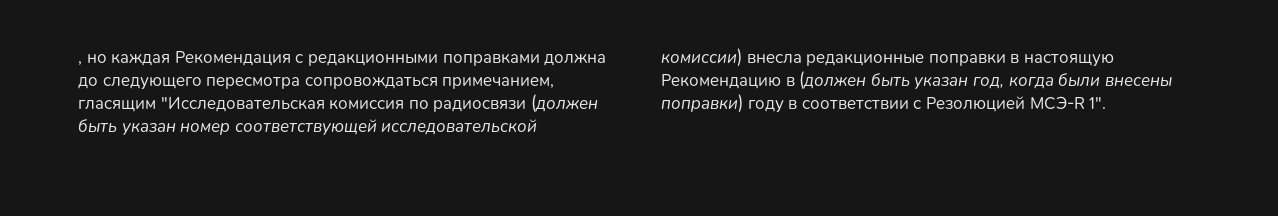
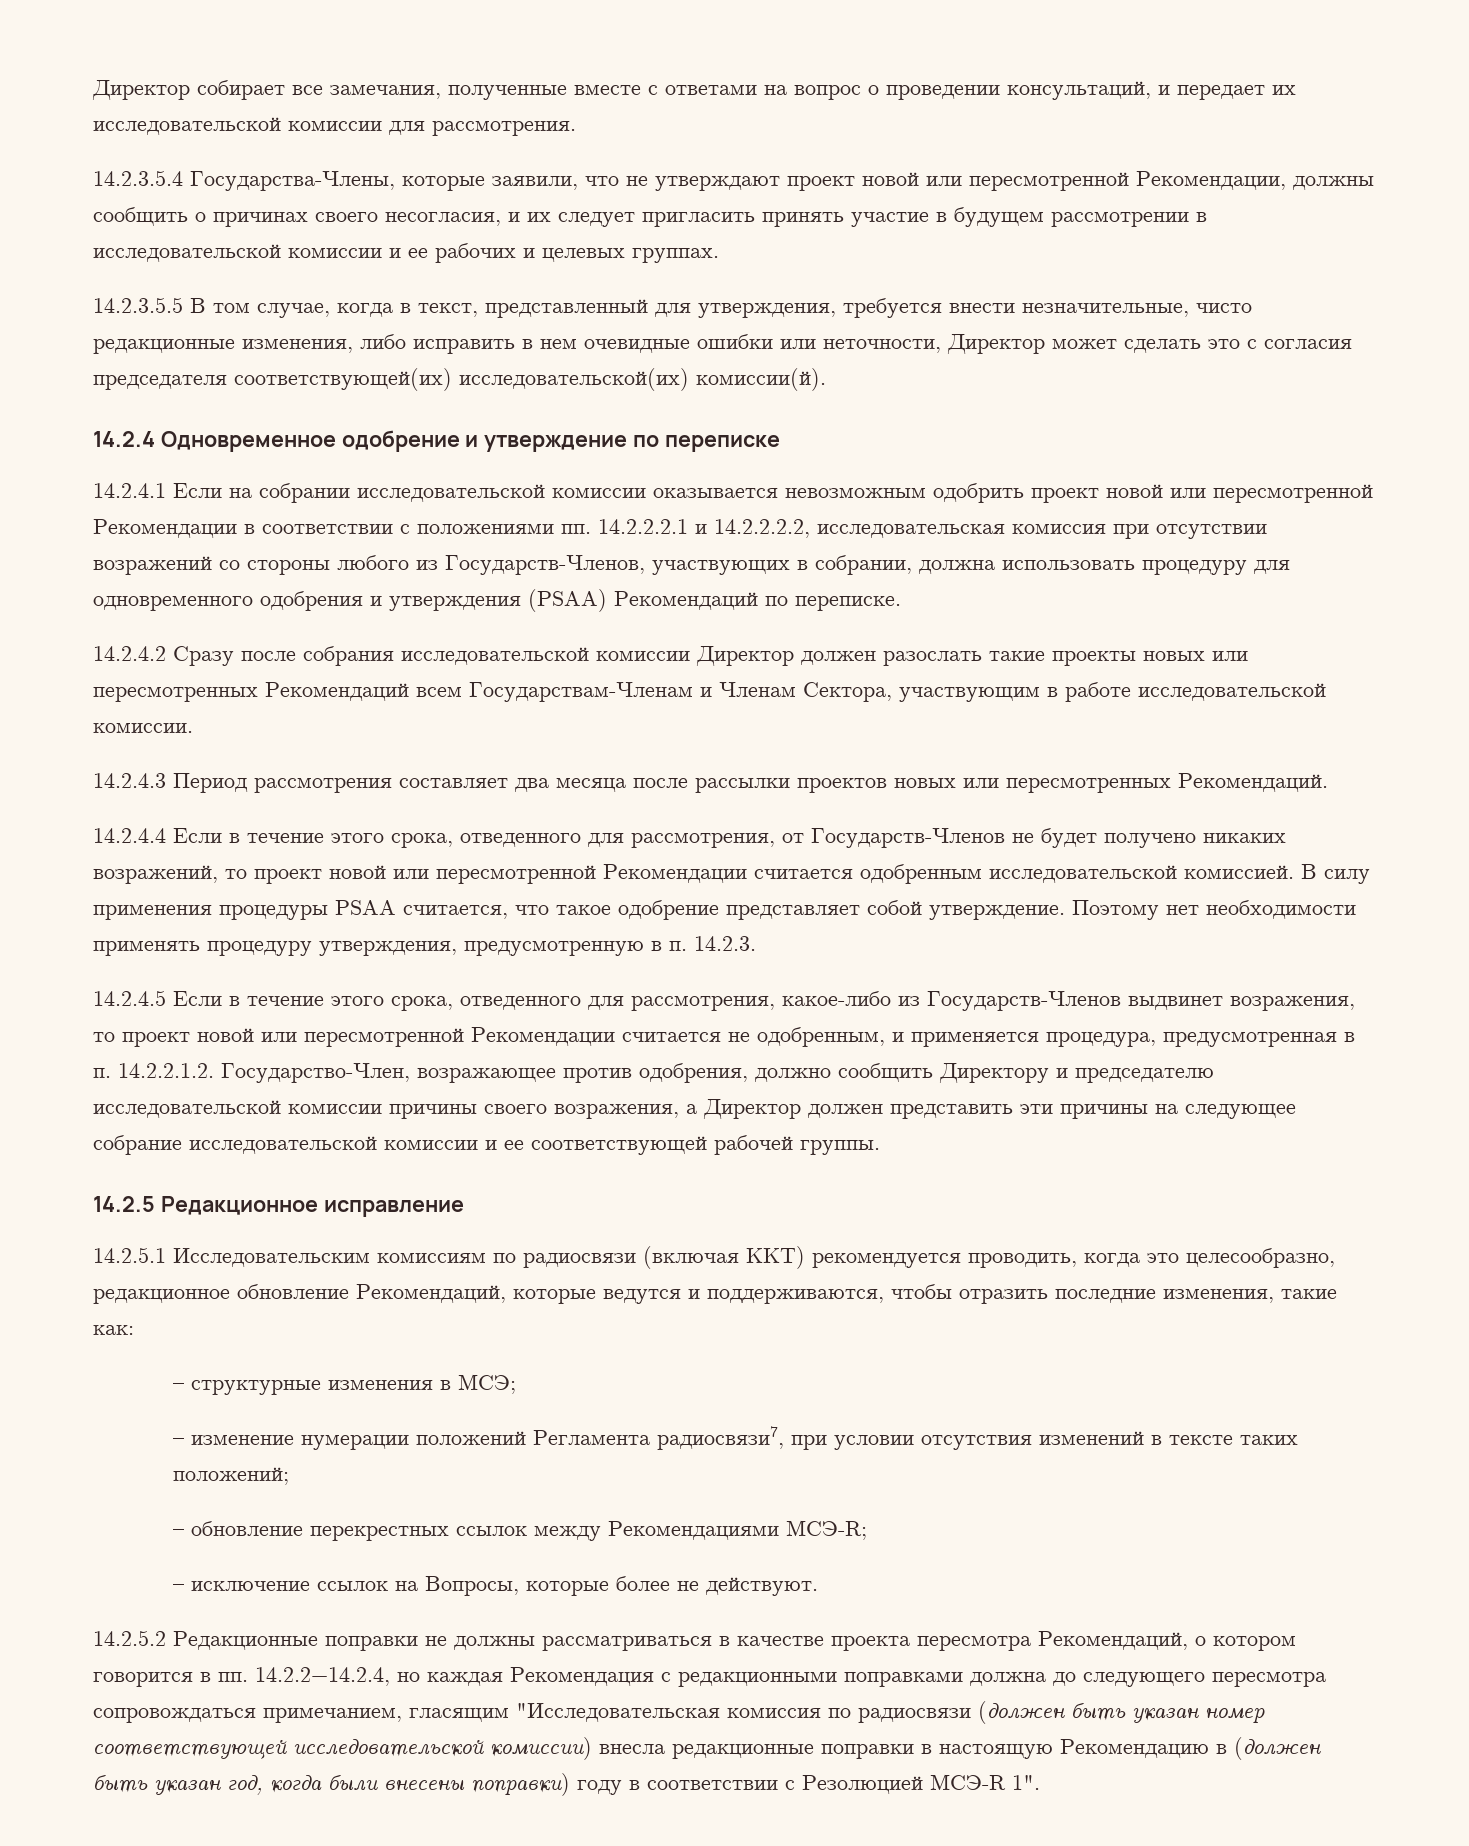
[78,61,82,66] , -> [92,80,1296,100] [93,117,576,136] [93,170,1374,191] [93,207,1207,227] [93,243,719,263] [93,297,1252,318] [93,334,1352,354] [93,368,826,391] [93,430,780,452] [93,483,1373,503] [93,519,1267,539] [93,555,1290,575] [93,589,901,612] [93,646,1248,666] [93,682,1326,702] [93,723,193,733] [93,773,1328,793] [93,828,1286,848] [93,864,1370,884] [93,900,1356,920] [93,936,756,956] [93,990,1355,1011] [93,1027,1355,1047] [93,1063,1214,1083] [93,1099,1296,1119] [93,1135,880,1155] [93,1196,464,1217] [93,1246,1335,1269] [93,1284,1337,1304] [93,1325,134,1335] [173,1374,517,1395] [173,1426,1299,1450] [173,1467,290,1485] [173,1520,868,1541] [173,1576,819,1596] [93,1630,1296,1651] [93,1667,390,1687] Директор собирает все замечания, полученные вместе с ответами на вопрос о проведении консультаций, и передает их исследовательской комиссии для рассмотрения. // 14.2.3.5.4 Государства-Члены, которые заявили, что не утверждают проект новой или пересмотренной Рекомендации, должны сообщить о причинах своего несогласия, и их следует пригласить принять участие в будущем рассмотрении в исследовательской комиссии и ее рабочих и целевых группах. // 14.2.3.5.5 В том случае, когда в текст, представленный для утверждения, требуется внести незначительные, чисто редакционные изменения, либо исправить в нем очевидные ошибки или неточности, Директор может сделать это с согласия председателя соответствующей(их) исследовательской(их) комиссии(й). // 14.2.4 Одновременное одобрение и утверждение по переписке // 14.2.4.1 Если на собрании исследовательской комиссии оказывается невозможным одобрить проект новой или пересмотренной Рекомендации в соответствии с положениями пп. 14.2.2.2.1 и 14.2.2.2.2, исследовательская комиссия при отсутствии возражений со стороны любого из Государств-Членов, участвующих в собрании, должна использовать процедуру для одновременного одобрения и утверждения (PSAA) Рекомендаций по переписке. // 14.2.4.2 Сразу после собрания исследовательской комиссии Директор должен разослать такие проекты новых или пересмотренных Рекомендаций всем Государствам-Членам и Членам Сектора, участвующим в работе исследовательской комиссии. // 14.2.4.3 Период рассмотрения составляет два месяца после рассылки проектов новых или пересмотренных Рекомендаций. // 14.2.4.4 Если в течение этого срока, отведенного для рассмотрения, от Государств-Членов не будет получено никаких возражений, то проект новой или пересмотренной Рекомендации считается одобренным исследовательской комиссией. В силу применения процедуры PSAA считается, что такое одобрение представляет собой утверждение. Поэтому нет необходимости применять процедуру утверждения, предусмотренную в п. 14.2.3. // 14.2.4.5 Если в течение этого срока, отведенного для рассмотрения, какое-либо из Государств-Членов выдвинет возражения, то проект новой или пересмотренной Рекомендации считается не одобренным, и применяется процедура, предусмотренная в п. 14.2.2.1.2. Государство-Член, возражающее против одобрения, должно сообщить Директору и председателю исследовательской комиссии причины своего возражения, а Директор должен представить эти причины на следующее собрание исследовательской комиссии и ее соответствующей рабочей группы. // 14.2.5 Редакционное исправление // 14.2.5.1 Исследовательским комиссиям по радиосвязи (включая ККТ) рекомендуется проводить, когда это целесообразно, редакционное обновление Рекомендаций, которые ведутся и поддерживаются, чтобы отразить последние изменения, такие как: // – структурные изменения в МСЭ; // – изменение нумерации положений Регламента радиосвязи7, при условии отсутствия изменений в тексте таких положений; // – обновление перекрестных ссылок между Рекомендациями МСЭ-R; // – исключение ссылок на Вопросы, которые более не действуют. // 14.2.5.2 Редакционные поправки не должны рассматриваться в качестве проекта пересмотра Рекомендаций, о котором говорится в пп. 14.2.2−14.2.4,

